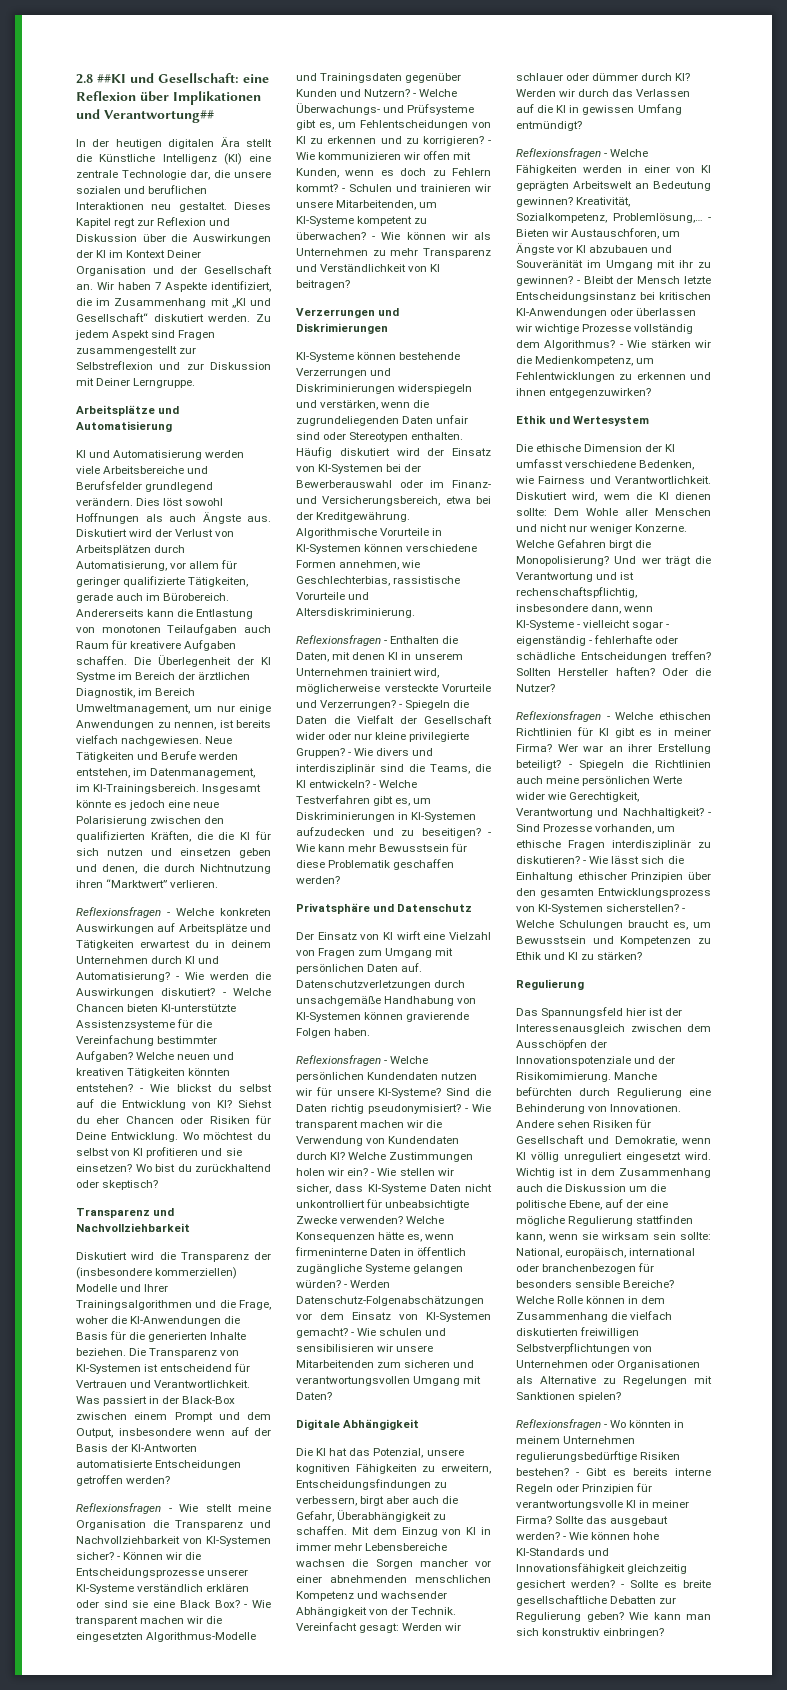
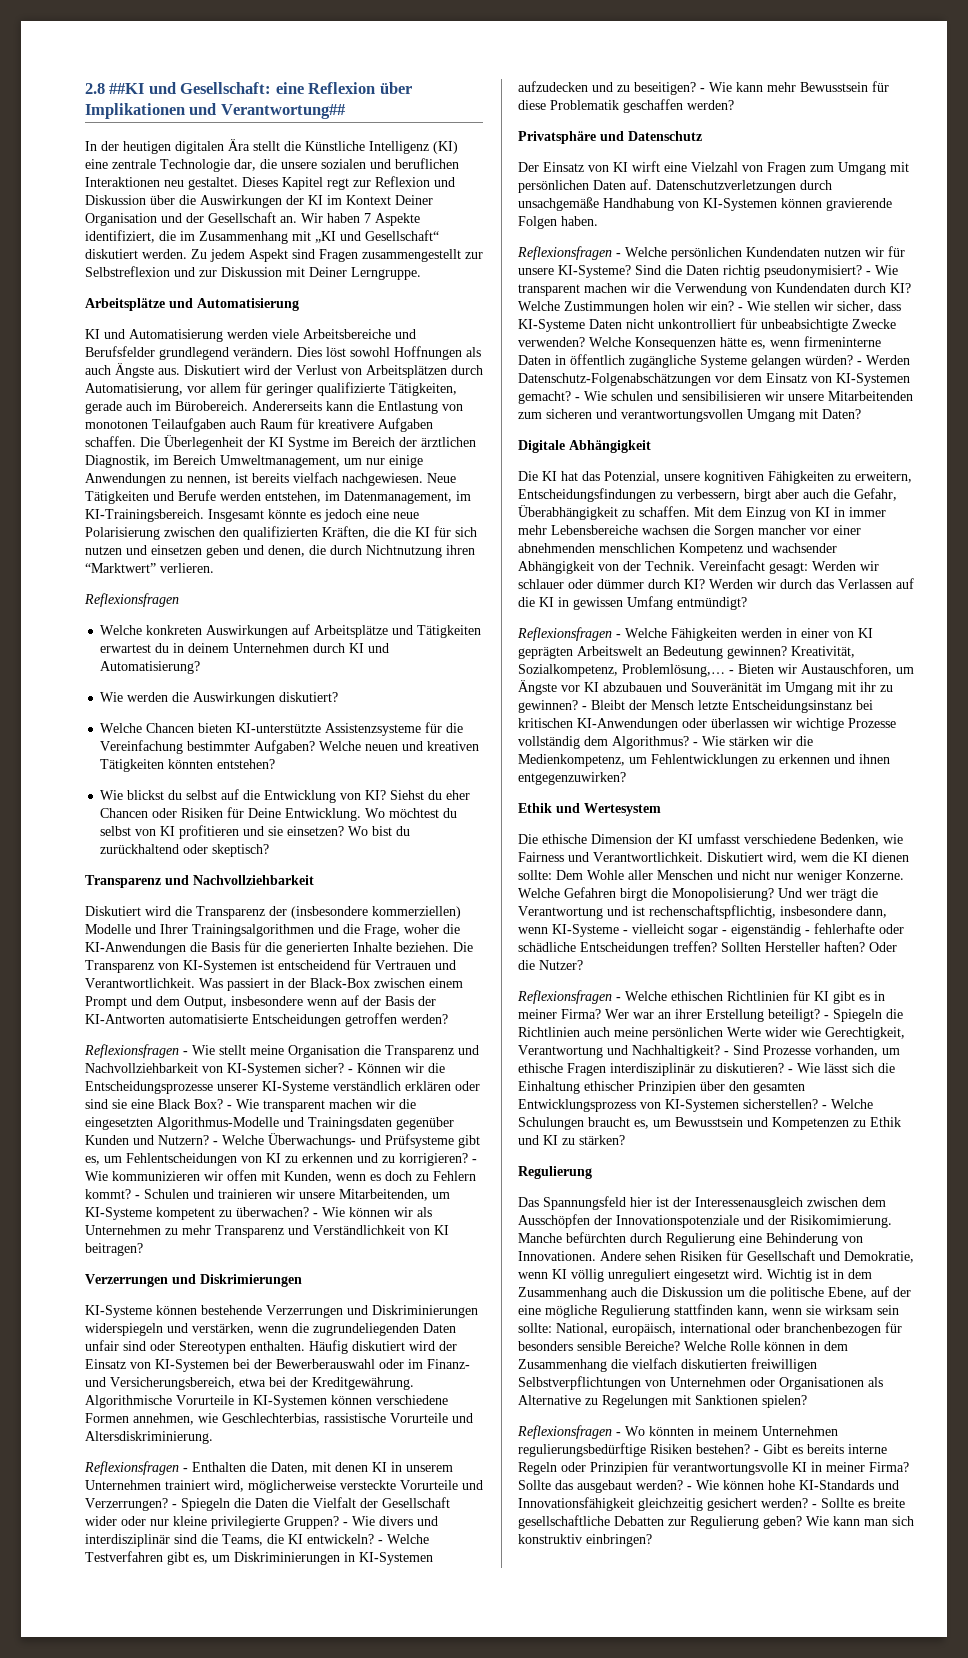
[167,912,170,916] - -> (179, 600) //
[176,976,179,980] - -> (201, 667) //
[222,992,226,996] - -> (339, 697) //
[140,1088,144,1092] - -> (276, 764) //

